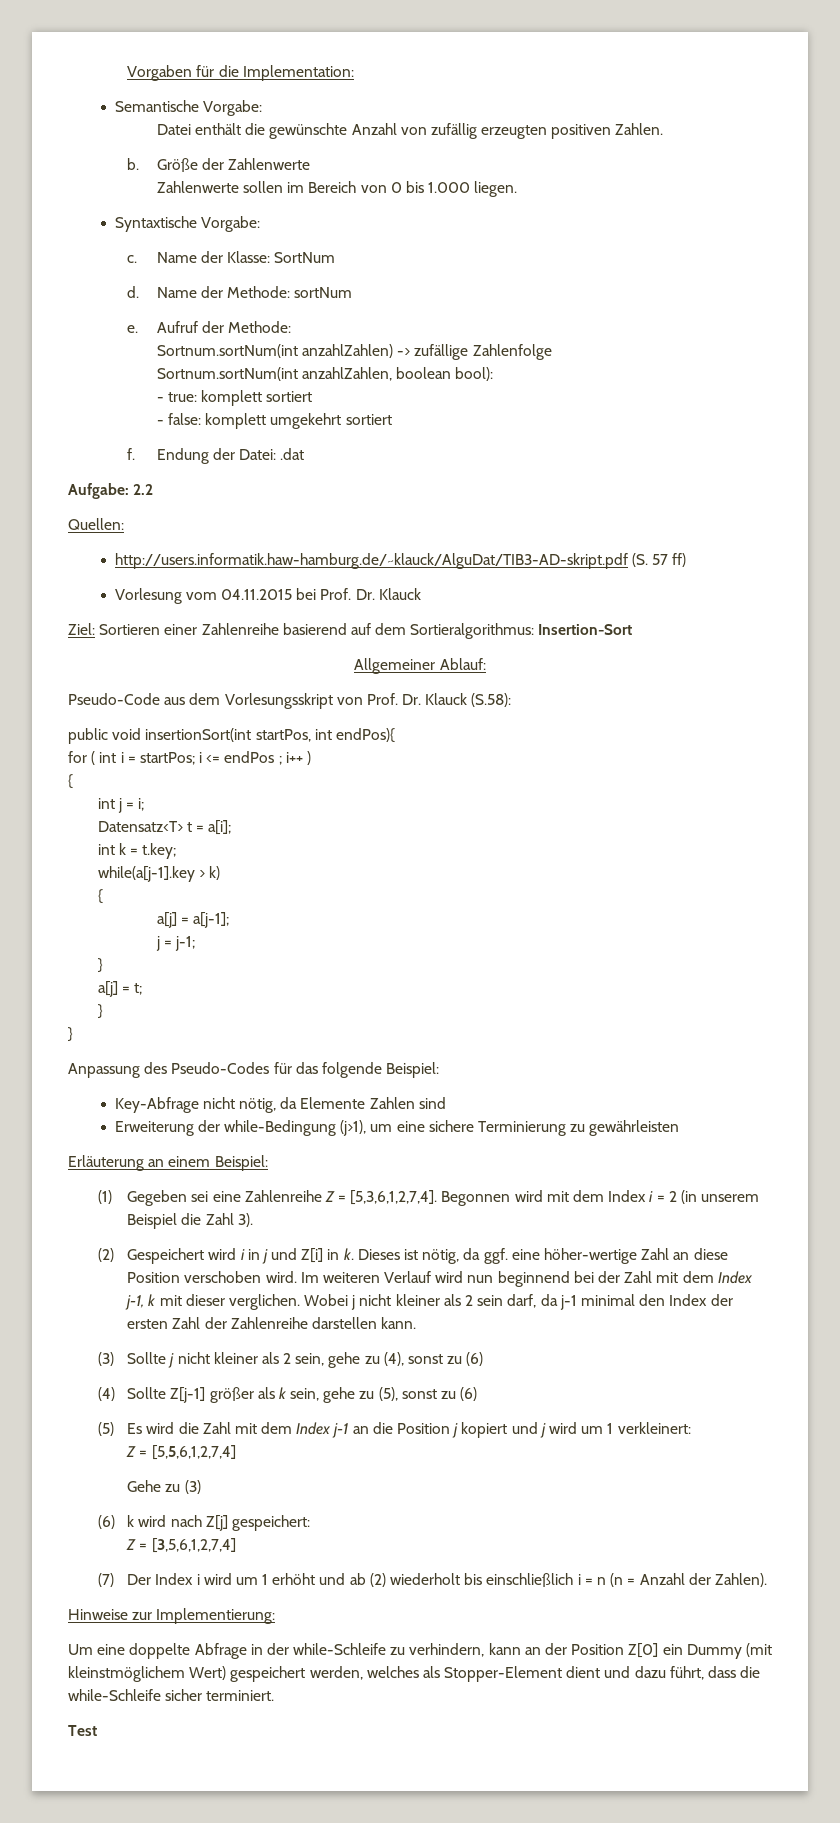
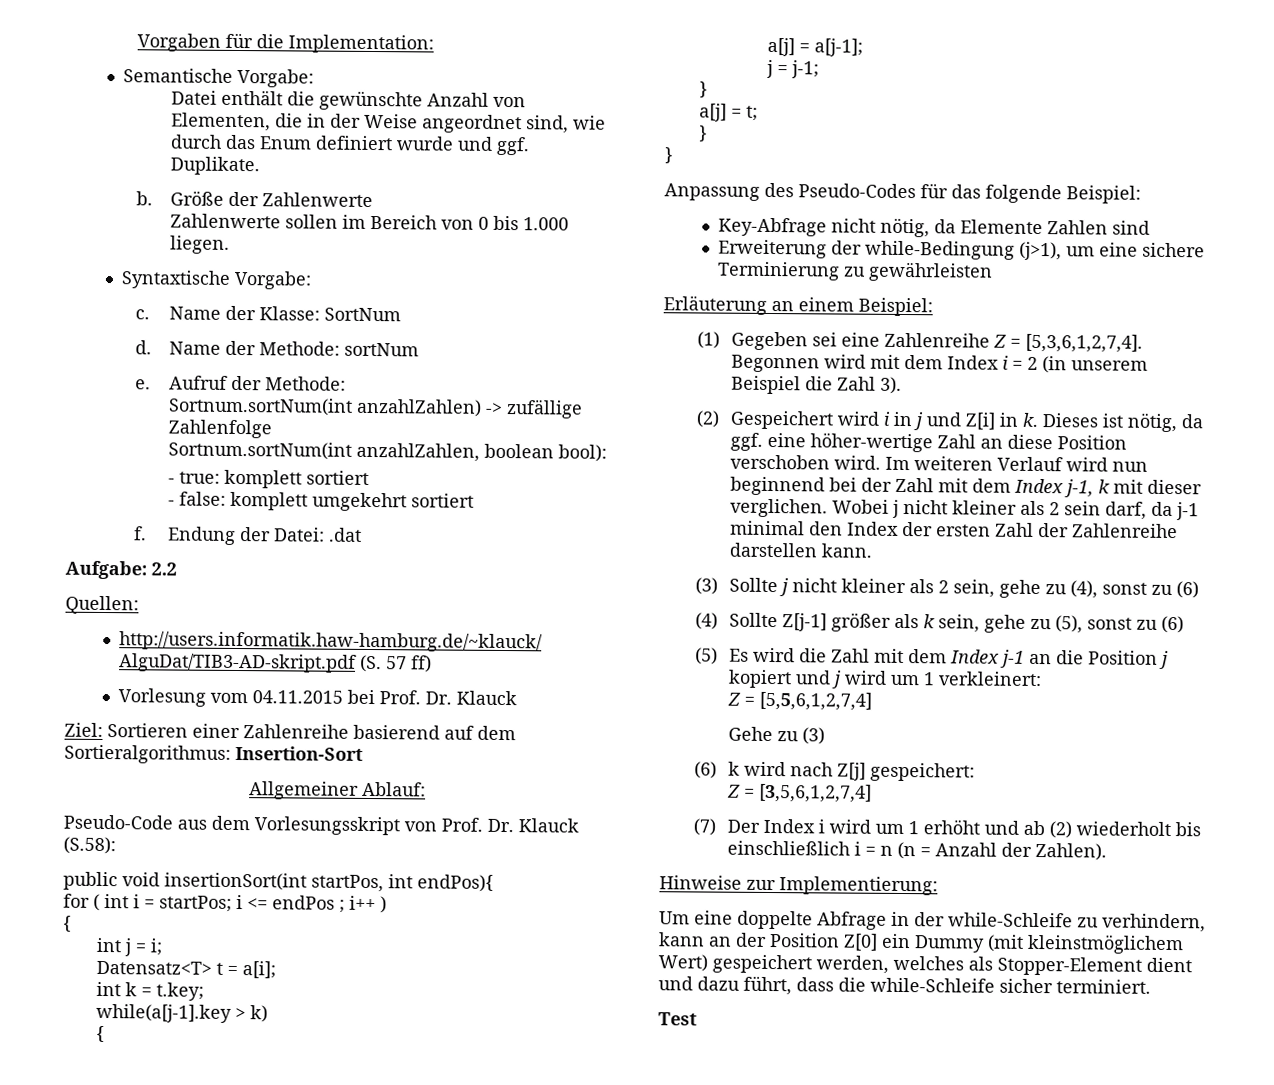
[430,123,664,139] zufällig erzeugten positiven Zahlen. -> [171,112,607,134] [170,134,531,156] [170,156,261,176] Elementen, die in der Weise angeordnet sind, wie durch das Enum definiert wurde und ggf. Duplikate.

